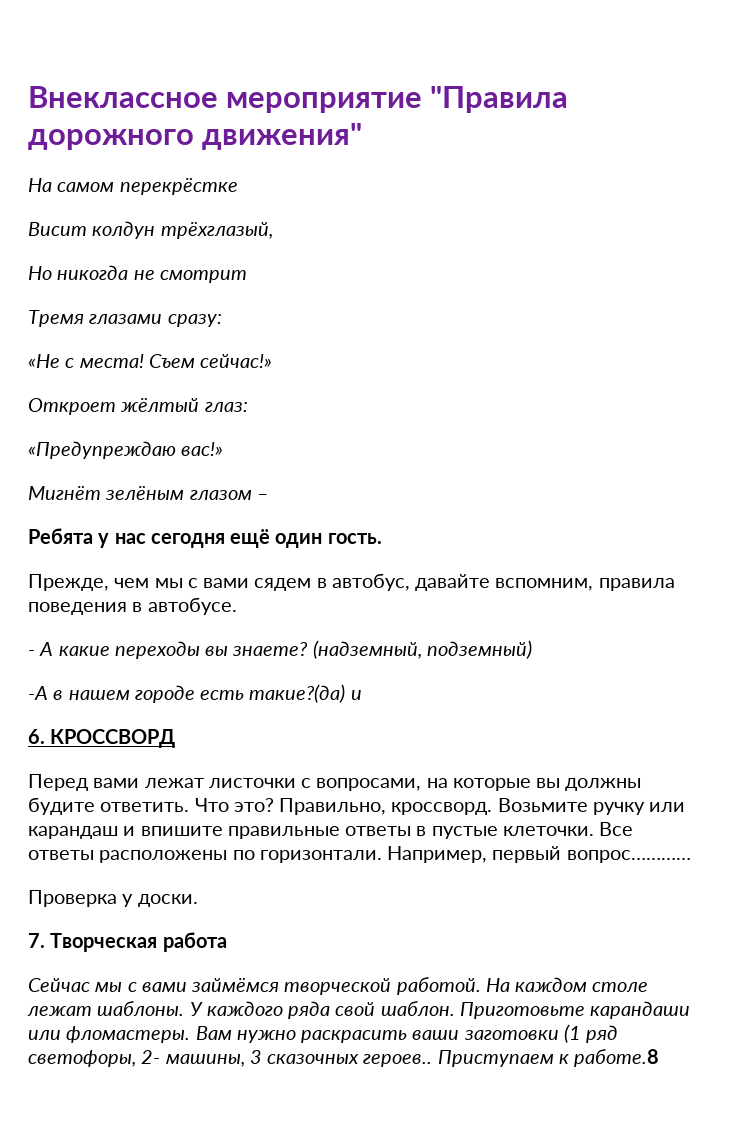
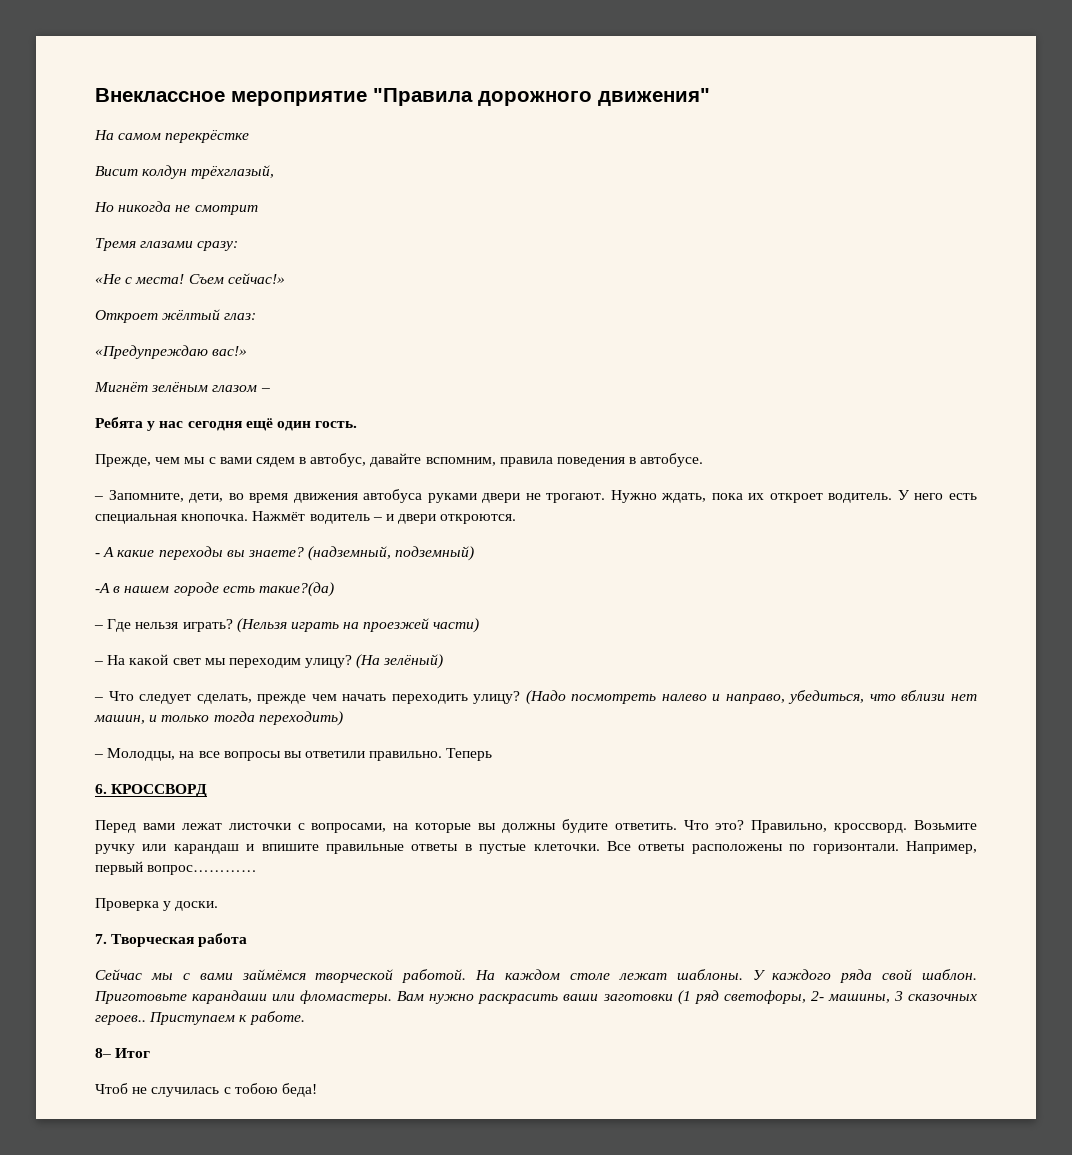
(237, 606) none -> [94,489,977,503] [95,511,517,524] // – Запомните, дети, во время движения автобуса руками двери не трогают. Нужно ждать, пока их откроет водитель. У него есть специальная кнопочка. Нажмёт водитель – и двери откроются.
[350,690,362,700] и -> [94,618,480,633] [94,654,444,669] [94,690,977,705] [94,711,343,726] [94,748,493,761] // – Где нельзя играть? (Нельзя играть на проезжей части) // – На какой свет мы переходим улицу? (На зелёный) // – Что следует сделать, прежде чем начать переходить улицу? (Надо посмотреть налево и направо, убедиться, что вблизи нет машин, и только тогда переходить) // – Молодцы, на все вопросы вы ответили правильно. Теперь
[574,1049,660,1067] работе.8 -> [249,1011,305,1025] [95,1048,151,1058] [95,1083,317,1097] работе. // 8– Итог // Чтоб не случилась с тобою беда!

